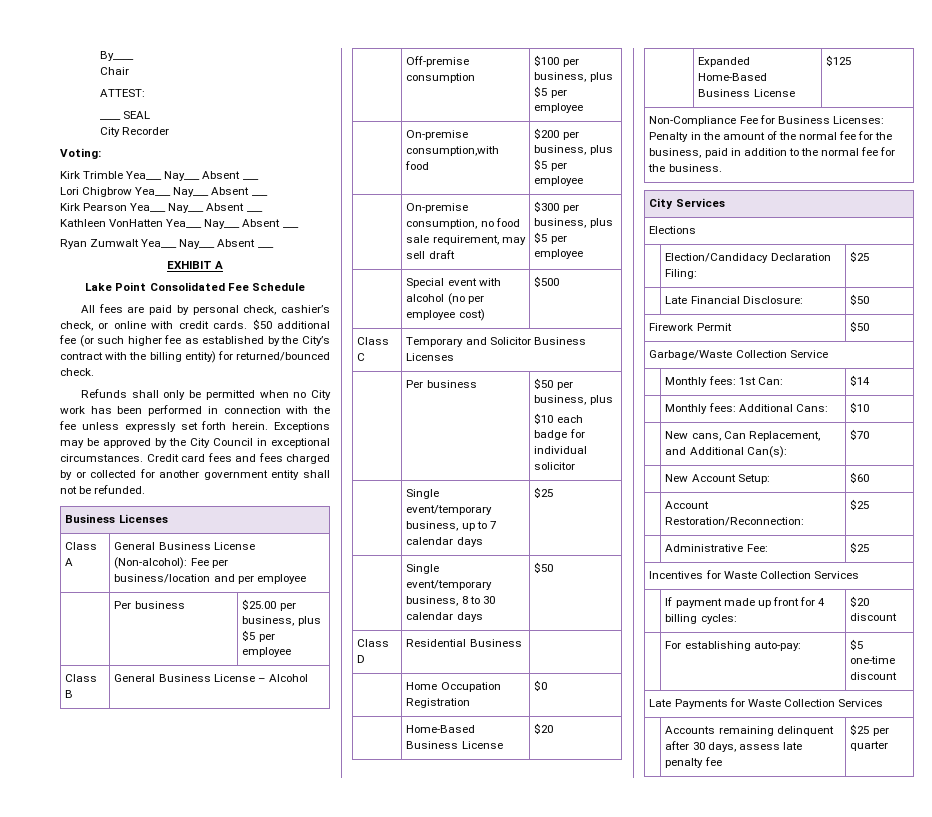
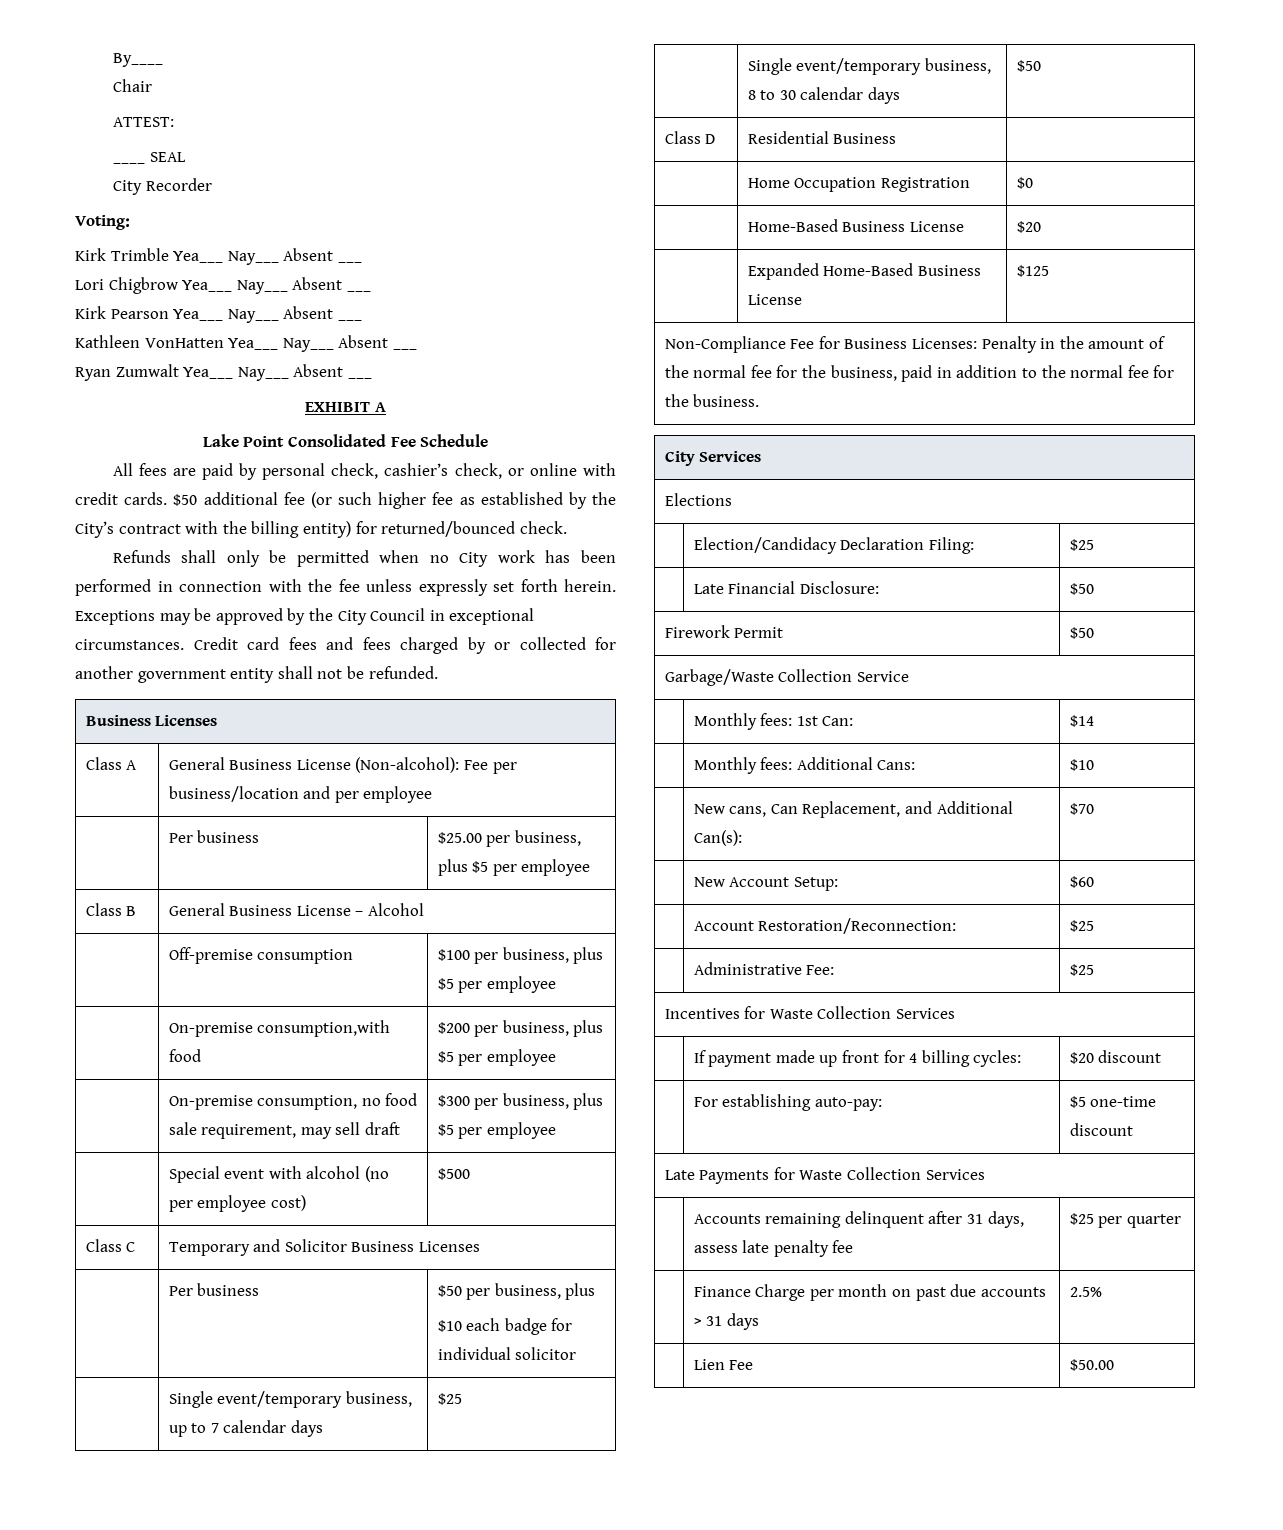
[692,742,705,750] 30 -> [966,1214,983,1224] 31
(889, 746) none -> [693,1284,1046,1301] [693,1313,759,1330] [1069,1287,1102,1297] [693,1359,754,1370] [1069,1359,1114,1371] // | Finance Charge per month on past due accounts > 31 days | 2.5% // | Lien Fee | $50.00

